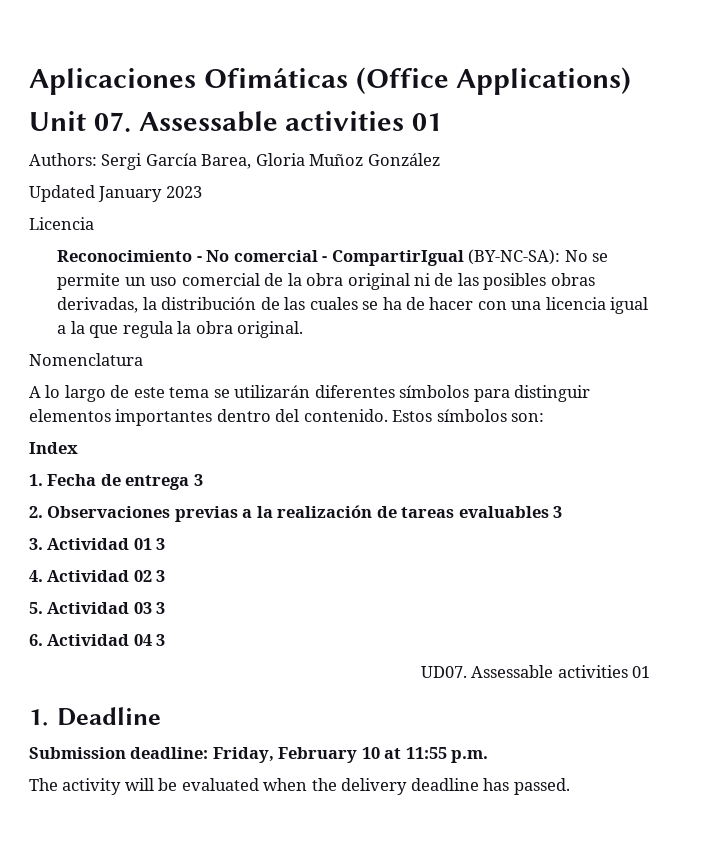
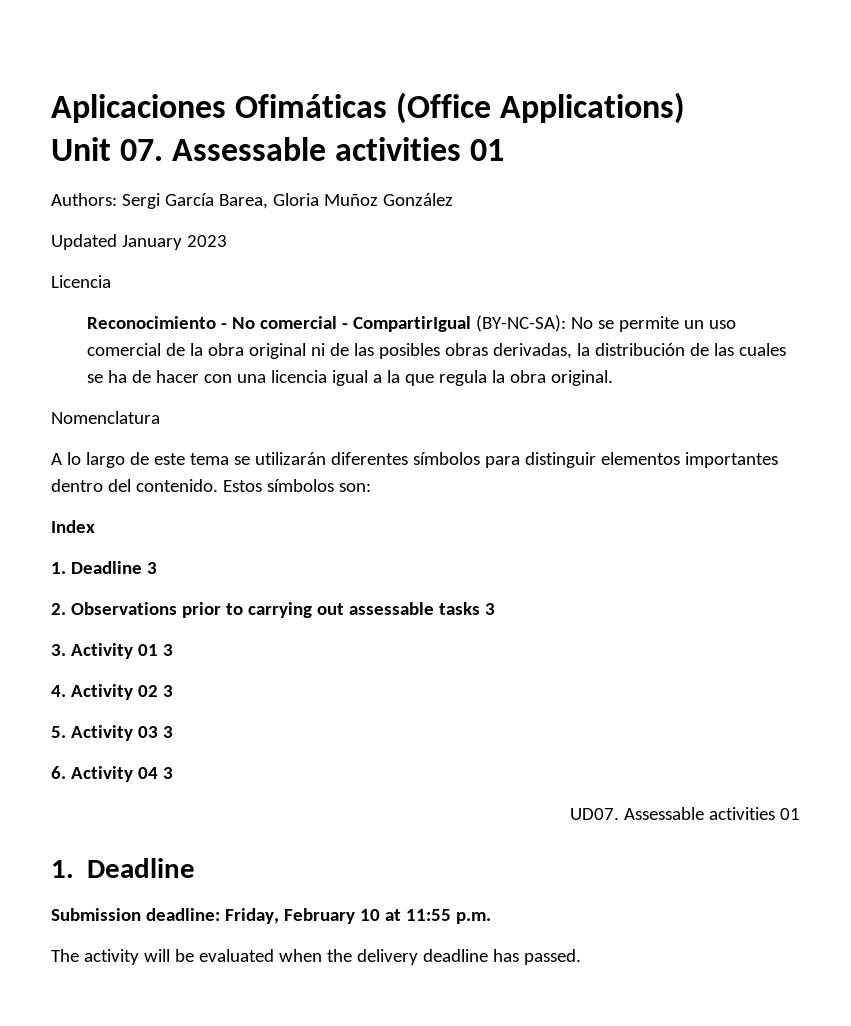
[47,474,190,490] Fecha de entrega -> [70,561,142,574] Deadline
[47,505,549,522] Observaciones previas a la realización de tareas evaluables -> [70,602,480,618] Observations prior to carrying out assessable tasks
[47,538,130,550] Actividad -> [70,643,133,659] Activity
[47,570,130,582] Actividad -> [70,684,133,700] Activity
[47,602,130,614] Actividad -> [70,725,133,741] Activity
[47,634,130,646] Actividad -> [70,766,133,782] Activity

